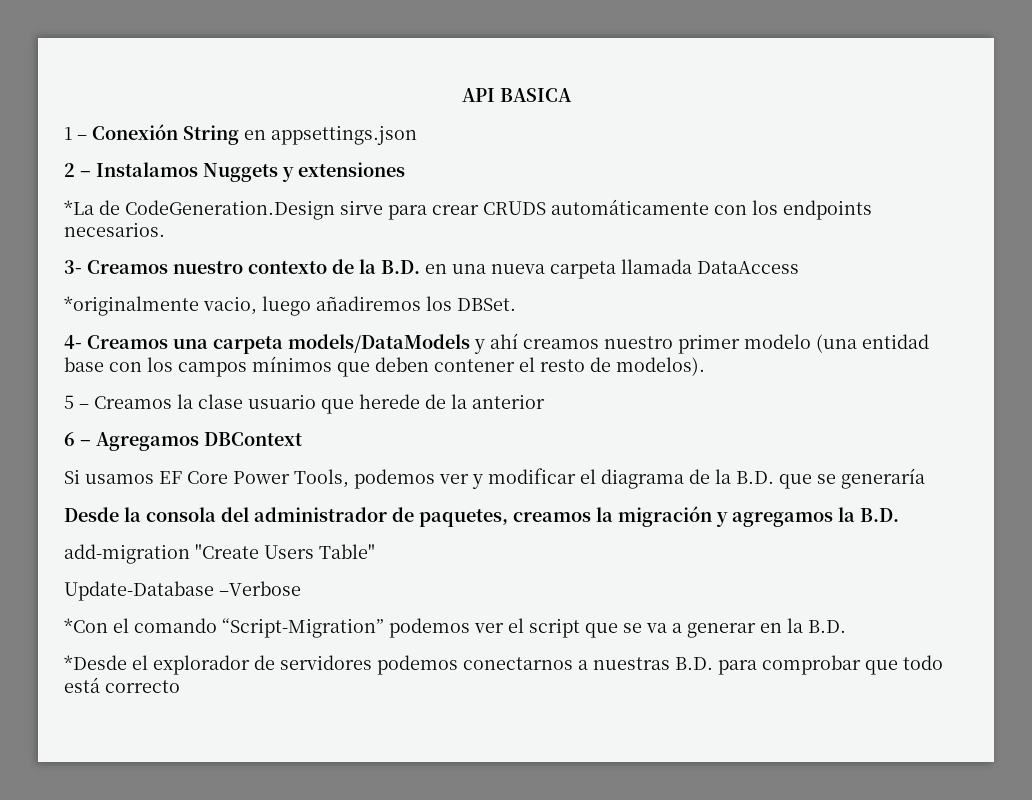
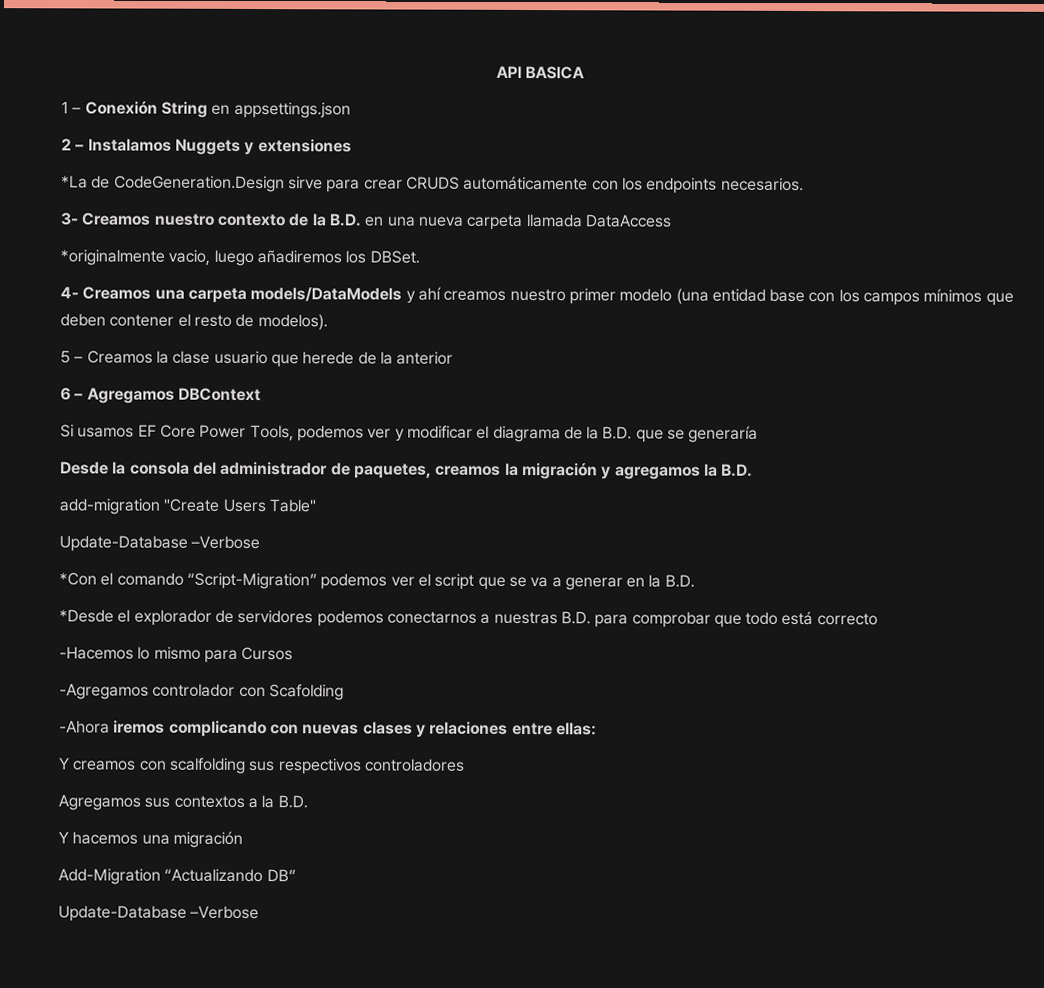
(180, 686) none -> [59,646,294,663] [59,683,344,701] [59,720,597,738] [58,757,465,775] [58,794,308,811] [58,830,243,848] [58,868,296,885] [58,905,260,922] // -Hacemos lo mismo para Cursos // -Agregamos controlador con Scafolding // -Ahora iremos complicando con nuevas clases y relaciones entre ellas: // Y creamos con scalfolding sus respectivos controladores // Agregamos sus contextos a la B.D. // Y hacemos una migración // Add-Migration “Actualizando DB” // Update-Database –Verbose

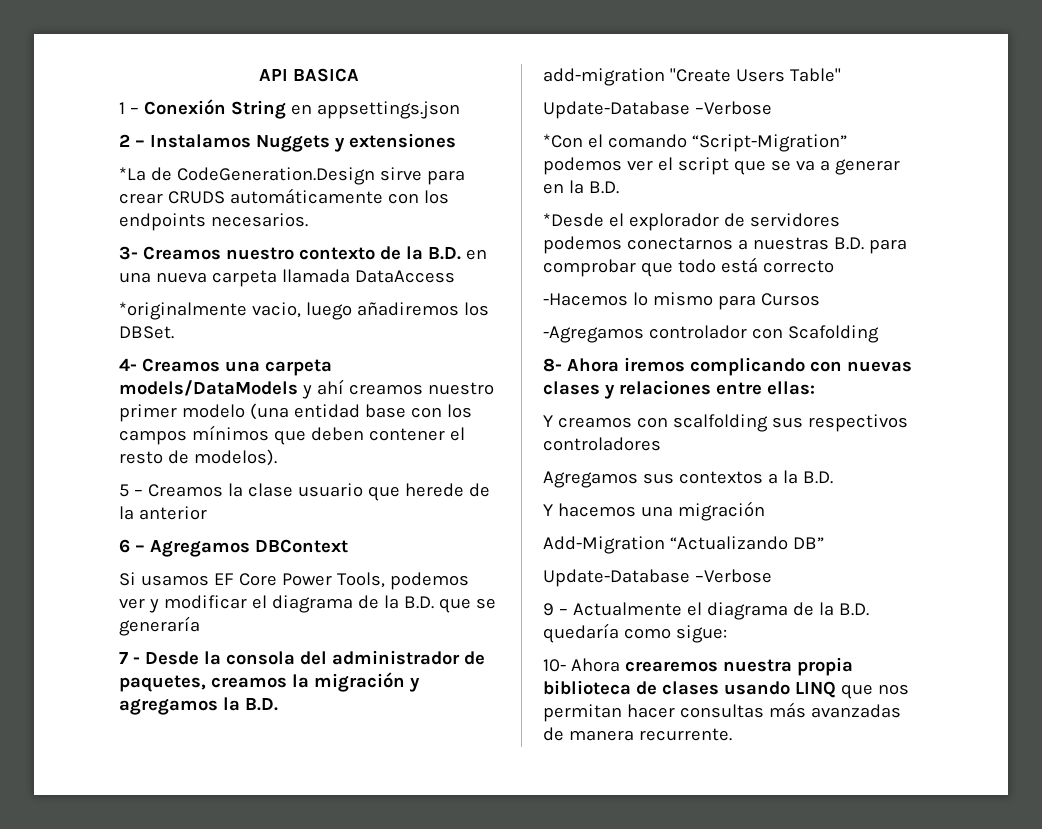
(759, 434) none -> [119,652,140,664] 7 -
[59,720,110,734] -Ahora -> [543,358,619,372] 8- Ahora
(260, 912) none -> [543,602,869,620] [543,623,727,643] [543,657,853,676] [543,680,909,699] [543,702,901,722] [543,727,732,741] // 9 – Actualmente el diagrama de la B.D. quedaría como sigue: // 10- Ahora crearemos nuestra propia biblioteca de clases usando LINQ que nos permitan hacer consultas más avanzadas de manera recurrente.

